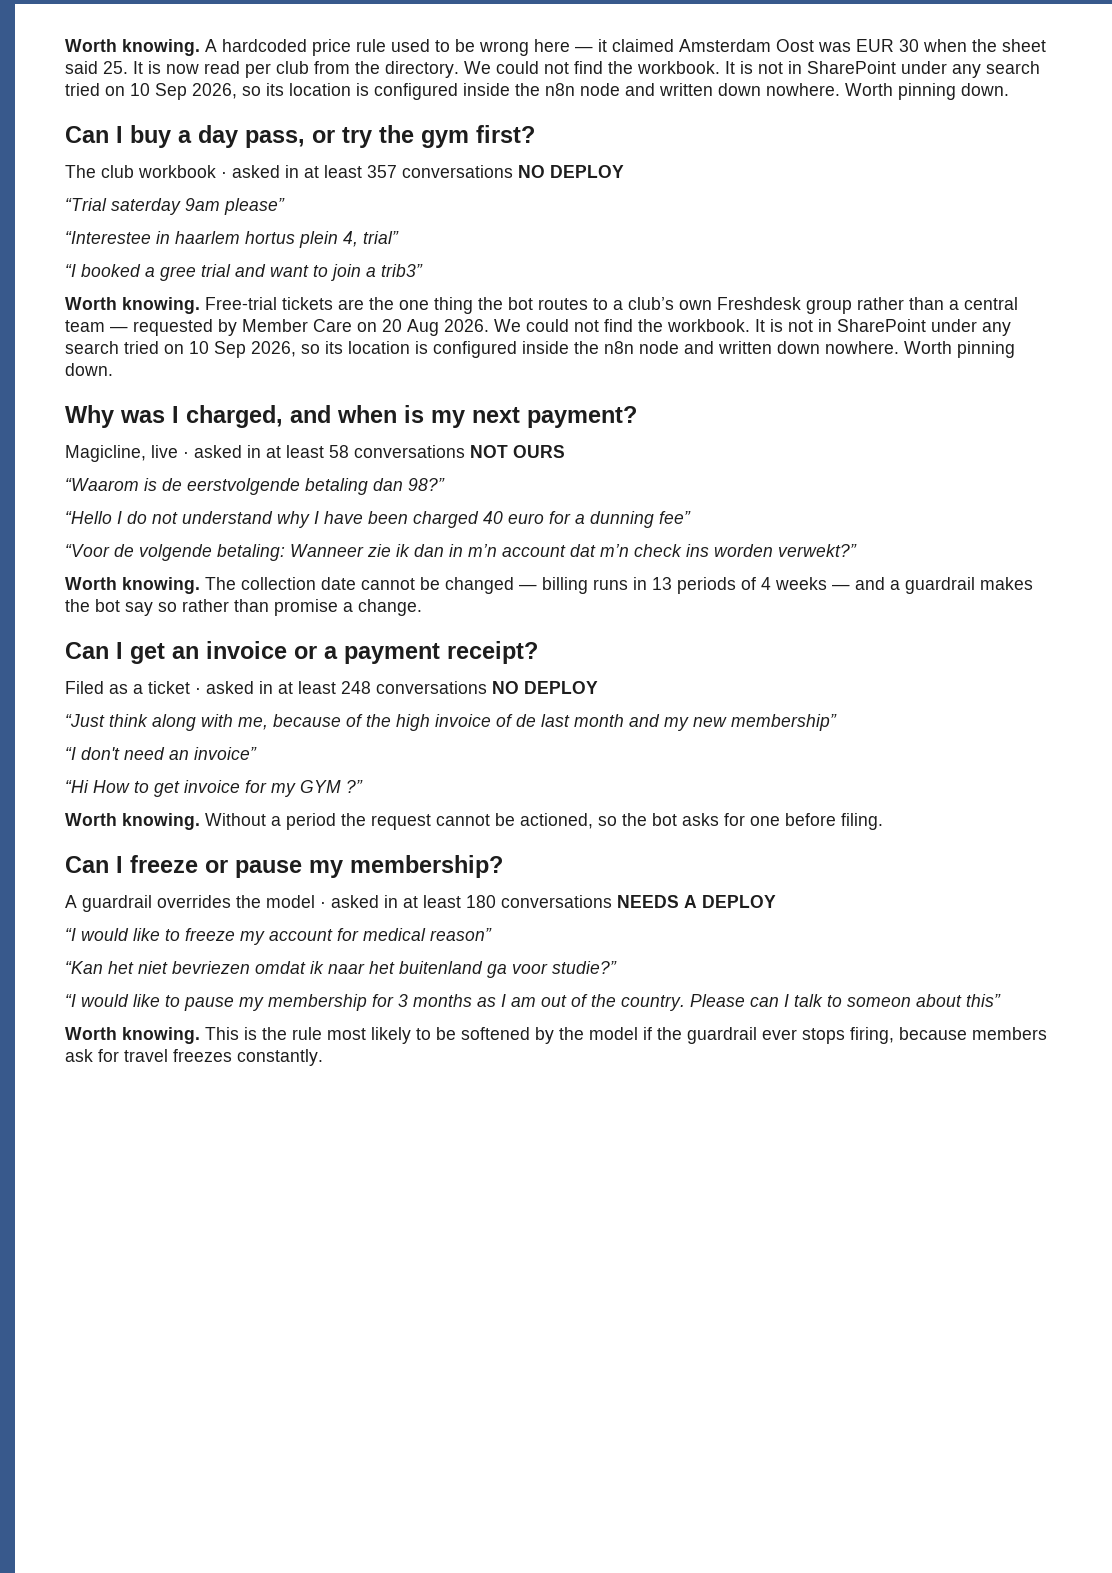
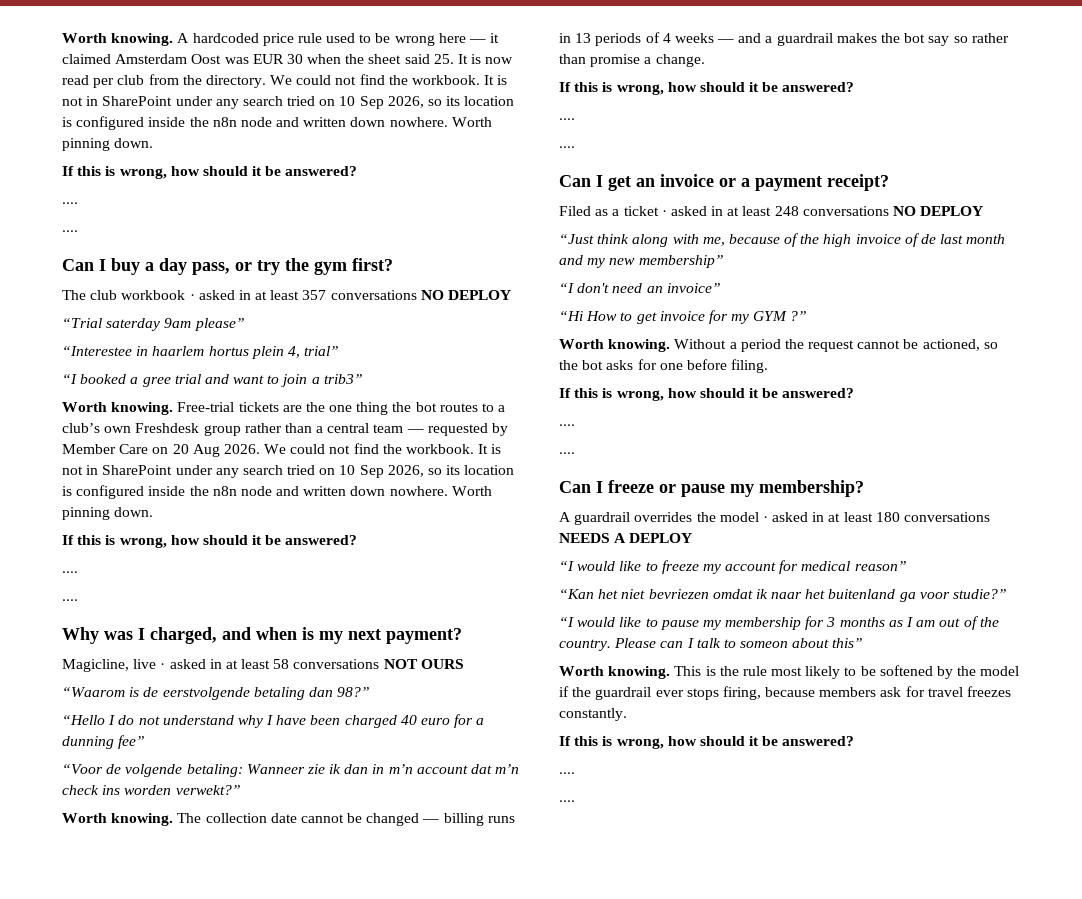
(1009, 89) none -> [62,166,358,179] [62,202,78,204] [62,230,78,232] // If this is wrong, how should it be answered? // .... // ....
(113, 369) none -> [62,535,358,548] [62,571,78,573] [62,599,78,601] // If this is wrong, how should it be answered? // .... // ....
(422, 607) none -> [559,82,855,95] [559,118,575,120] [559,146,575,148] // If this is wrong, how should it be answered? // .... // ....
(883, 821) none -> [559,388,855,401] [559,424,575,426] [559,452,575,454] // If this is wrong, how should it be answered? // .... // ....
(323, 1057) none -> [559,736,855,749] [559,772,575,774] [559,800,575,802] // If this is wrong, how should it be answered? // .... // ....

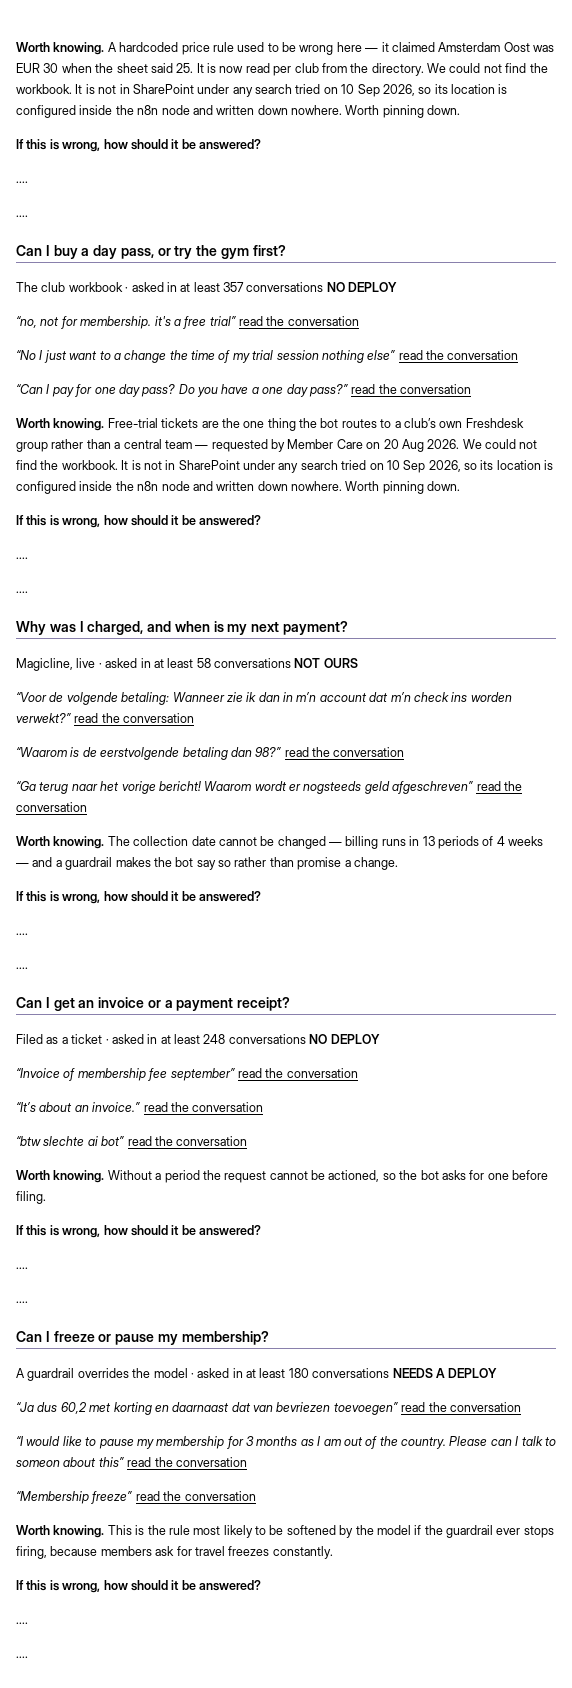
[62,318,245,331] [62,346,340,359] [62,374,363,387] “Trial saterday 9am please” // “Interestee in haarlem hortus plein 4, trial” // “I booked a gree trial and want to join a trib3” -> [16,316,359,329] [16,350,519,363] [16,384,471,397] “no, not for membership. it's a free trial” read the conversation // “No I just want to a change the time of my trial session nothing else” read the conversation // “Can I pay for one day pass? Do you have a one day pass?” read the conversation
[62,687,371,700] [62,714,485,728] [62,735,146,749] // “Waarom is de eerstvolgende betaling dan 98?” // “Hello I do not understand why I have been charged 40 euro for a dunning fee” -> (358, 663) none
(241, 790) none -> [74,713,195,723] [16,747,405,760] [16,781,522,794] [16,802,87,812] read the conversation // “Waarom is de eerstvolgende betaling dan 98?” read the conversation // “Ga terug naar het vorige bericht! Waarom wordt er nogsteeds geld afgeschreven” read the conversation
[559,233,1006,247] [559,255,724,268] [559,283,721,293] [559,310,808,324] “Just think along with me, because of the high invoice of de last month and my new membership” // “I don't need an invoice” // “Hi How to get invoice for my GYM ?” -> [16,1068,358,1081] [16,1102,264,1112] [16,1136,248,1146] “Invoice of membership fee september” read the conversation // “It’s about an invoice.” read the conversation // “btw slechte ai bot” read the conversation
[559,560,907,574] [559,589,1008,602] “I would like to freeze my account for medical reason” // “Kan het niet bevriezen omdat ik naar het buitenland ga voor studie?” -> [16,1402,521,1415] “Ja dus 60,2 met korting en daarnaast dat van bevriezen toevoegen” read the conversation
(864, 643) none -> [127,1457,247,1467] [16,1491,256,1504] read the conversation // “Membership freeze” read the conversation

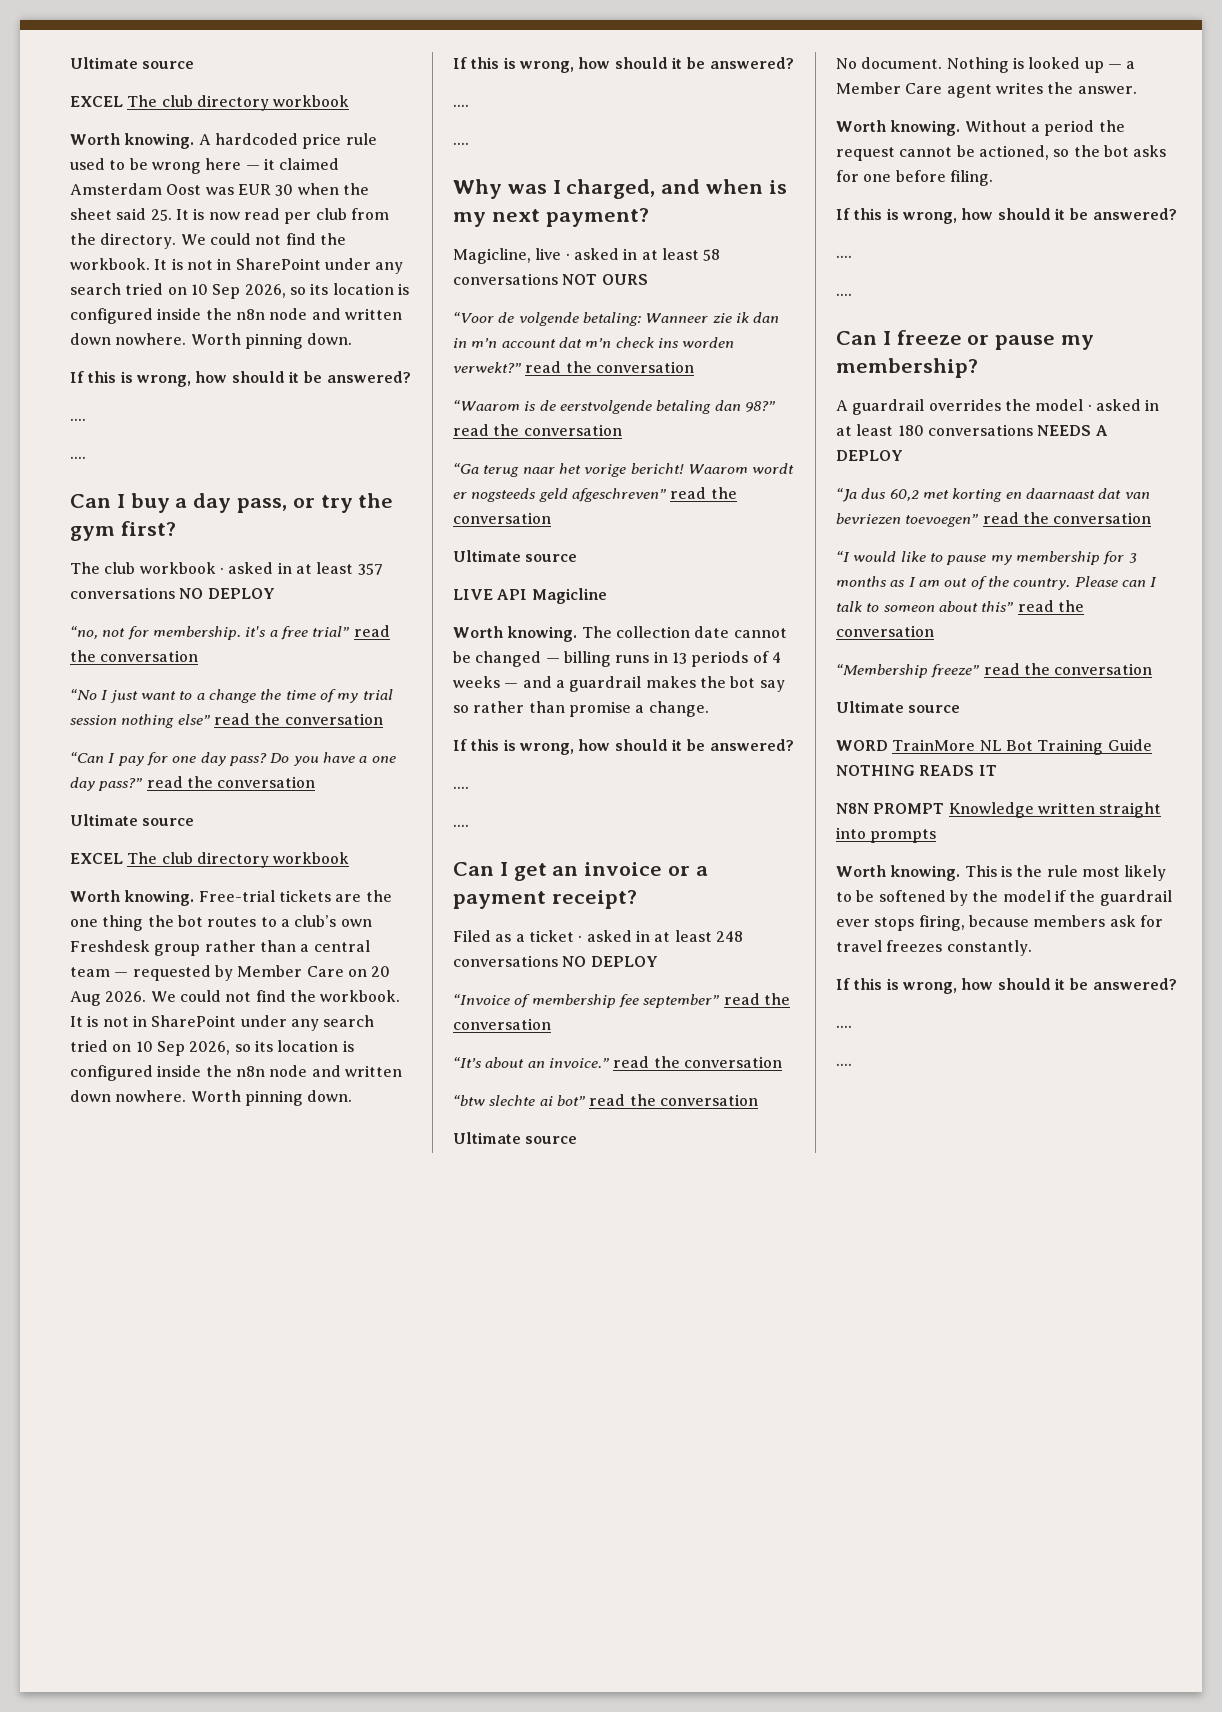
(16, 47) none -> [70,57,195,69] [70,95,350,111] Ultimate source // EXCEL The club directory workbook //
(471, 389) none -> [70,814,195,826] [70,852,350,868] // Ultimate source // EXCEL The club directory workbook
(87, 807) none -> [453,550,578,562] [453,588,607,604] // Ultimate source // LIVE API Magicline
(248, 1141) none -> [453,1132,578,1144] [836,57,1136,73] [836,82,1137,98] // Ultimate source // No document. Nothing is looked up — a Member Care agent writes the answer.
(256, 1496) none -> [836,701,961,713] [836,739,1152,755] [836,765,997,776] [836,802,1162,818] [836,827,937,843] // Ultimate source // WORD TrainMore NL Bot Training Guide NOTHING READS IT // N8N PROMPT Knowledge written straight into prompts

